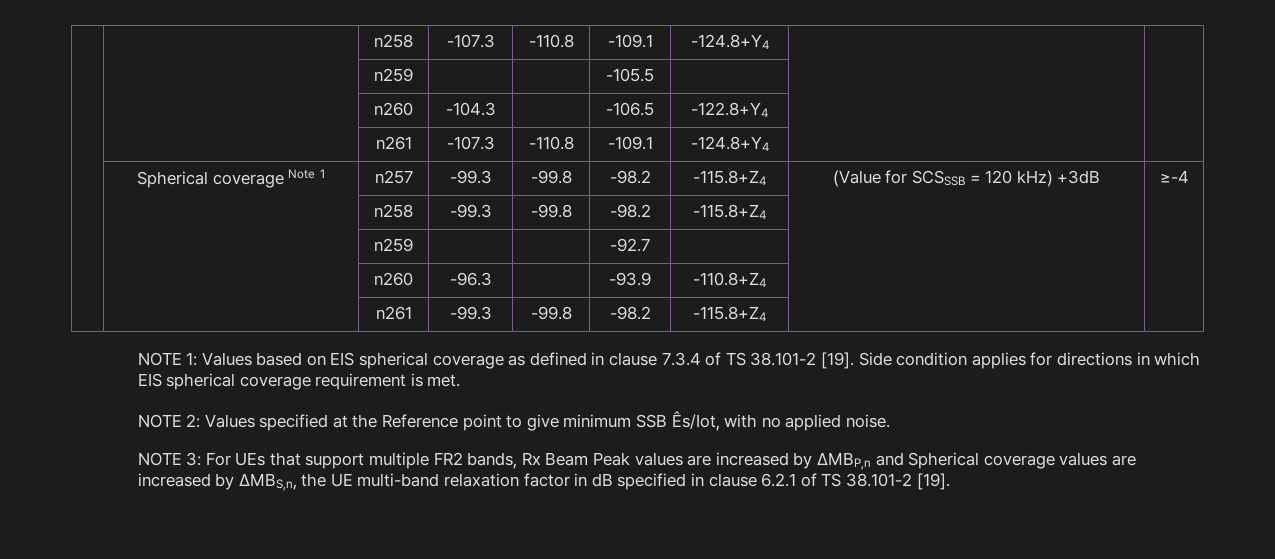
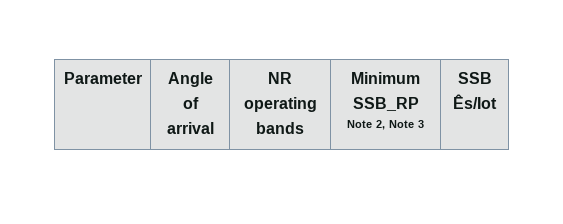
[374,34,413,48] [446,34,495,48] [528,34,574,48] [607,34,653,48] [690,34,769,49] [374,68,413,82] [606,68,654,82] [374,102,413,116] [445,102,496,116] [606,102,654,116] [691,102,768,117] [375,136,412,150] [446,136,495,150] [528,136,574,150] [607,136,653,150] [690,136,769,151] [137,169,325,188] [374,170,413,184] [449,170,492,184] [530,170,572,184] [609,170,651,184] [693,170,766,185] [832,170,1101,187] [1159,170,1189,183] [374,204,413,218] [449,204,492,218] [530,204,572,218] [609,204,651,218] [693,204,766,219] [374,238,413,252] [610,238,650,252] [374,272,413,286] [449,272,492,286] [609,272,651,286] [693,272,766,287] [375,306,412,320] [449,306,492,320] [530,306,572,320] [609,306,651,320] [693,306,766,321] [137,352,1201,369] [137,373,461,390] [137,411,890,431] [137,452,1136,470] [137,473,950,491] | | n258 | -107.3 | -110.8 | -109.1 | -124.8+Y4 | | // | | n259 | | | -105.5 | | | // | | n260 | -104.3 | | -106.5 | -122.8+Y4 | | // | | n261 | -107.3 | -110.8 | -109.1 | -124.8+Y4 | | // | Spherical coverage Note 1 | n257 | -99.3 | -99.8 | -98.2 | -115.8+Z4 | (Value for SCSSSB = 120 kHz) +3dB | ≥-4 // | | n258 | -99.3 | -99.8 | -98.2 | -115.8+Z4 | | // | | n259 | | | -92.7 | | | // | | n260 | -96.3 | | -93.9 | -110.8+Z4 | | // | | n261 | -99.3 | -99.8 | -98.2 | -115.8+Z4 | | // NOTE 1: Values based on EIS spherical coverage as defined in clause 7.3.4 of TS 38.101-2 [19]. Side condition applies for directions in which EIS spherical coverage requirement is met. // NOTE 2: Values specified at the Reference point to give minimum SSB Ês/Iot, with no applied noise. // NOTE 3: For UEs that support multiple FR2 bands, Rx Beam Peak values are increased by ∆MBP,n and Spherical coverage values are increased by ∆MBS,n, the UE multi-band relaxation factor in dB specified in clause 6.2.1 of TS 38.101-2 [19]. -> [63,72,142,84] [167,72,213,87] [182,97,199,109] [166,122,214,134] [268,72,292,84] [243,97,317,112] [256,122,304,134] [351,72,420,84] [352,97,419,111] [346,120,425,130] [457,72,492,84] [453,94,497,109] Parameter | Angle of arrival | NR operating bands | Minimum SSB_RP Note 2, Note 3 | SSB Ês/Iot

